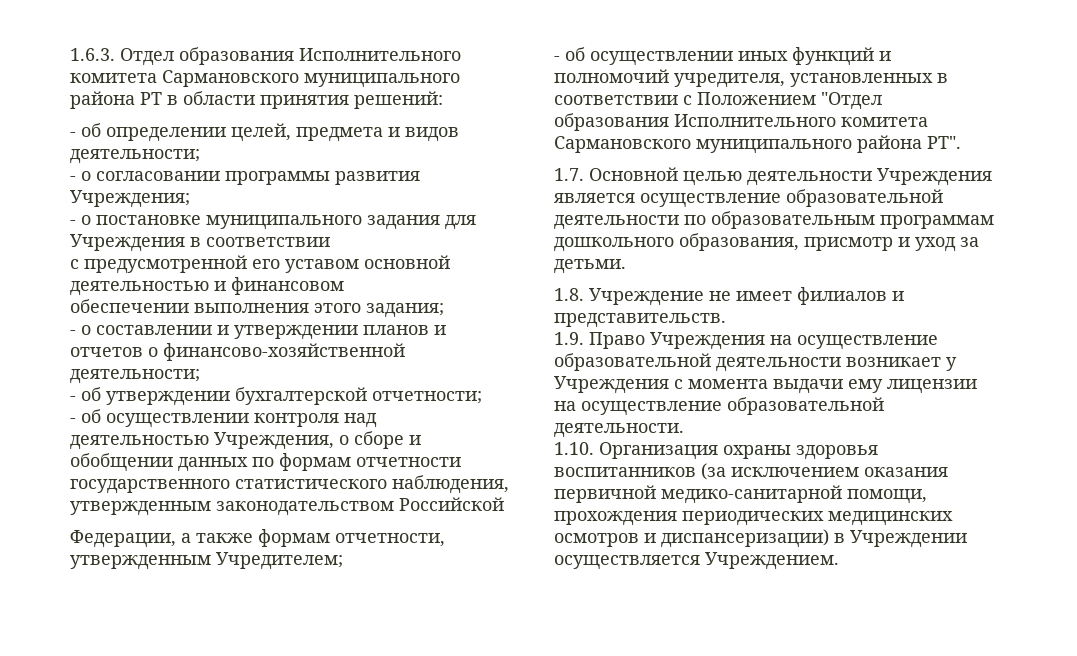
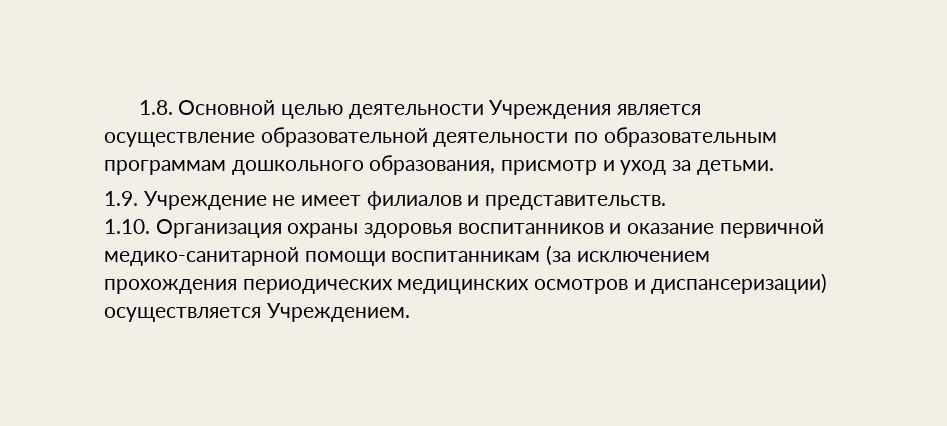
[70,47,461,66] [70,70,460,88] [70,91,443,109] [70,123,459,142] [70,149,200,164] [70,171,420,185] [70,190,190,208] [70,215,476,230] [70,234,330,252] [70,255,450,274] [70,277,344,296] [70,299,444,318] [70,325,446,340] [70,343,405,361] [70,369,200,384] [70,387,482,406] [70,409,377,428] [70,431,421,450] [70,453,461,472] [70,475,509,494] [70,497,504,516] [70,529,445,548] [70,552,343,570] [554,47,891,66] [554,69,948,88] [554,92,882,110] [554,113,928,131] [554,135,961,154] [554,168,584,181] 1.6.3. Отдел образования Исполнительного комитета Сармановского муниципального района РТ в области принятия решений: // - об определении целей, предмета и видов деятельности; // - о согласовании программы развития Учреждения; // - о постановке муниципального задания для Учреждения в соответствии // с предусмотренной его уставом основной деятельностью и финансовом // обеспечении выполнения этого задания; // - о составлении и утверждении планов и отчетов о финансово-хозяйственной деятельности; // - об утверждении бухгалтерской отчетности; // - об осуществлении контроля над деятельностью Учреждения, о сборе и обобщении данных по формам отчетности государственного статистического наблюдения, утвержденным законодательством Российской // Федерации, а также формам отчетности, утвержденным Учредителем; // - об осуществлении иных функций и полномочий учредителя, установленных в соответствии с Положением "Отдел образования Исполнительного комитета Сармановского муниципального района РТ". // 1.7. -> [138,100,173,115] 1.8.
[554,288,584,301] 1.8. -> [104,191,138,206] 1.9.
[554,332,938,350] [554,353,957,372] [554,376,977,394] [554,397,884,416] [554,423,684,438] // 1.9. Право Учреждения на осуществление образовательной деятельности возникает у Учреждения с момента выдачи ему лицензии на осуществление образовательной деятельности. -> (667, 202) none
[701,463,948,480] [554,485,927,504] (за исключением оказания первичной медико-санитарной помощи, -> [609,219,824,238] [104,245,710,266] и оказание первичной медико-санитарной помощи воспитанникам (за исключением
[834,530,967,548] в Учреждении -> (828, 283) none

